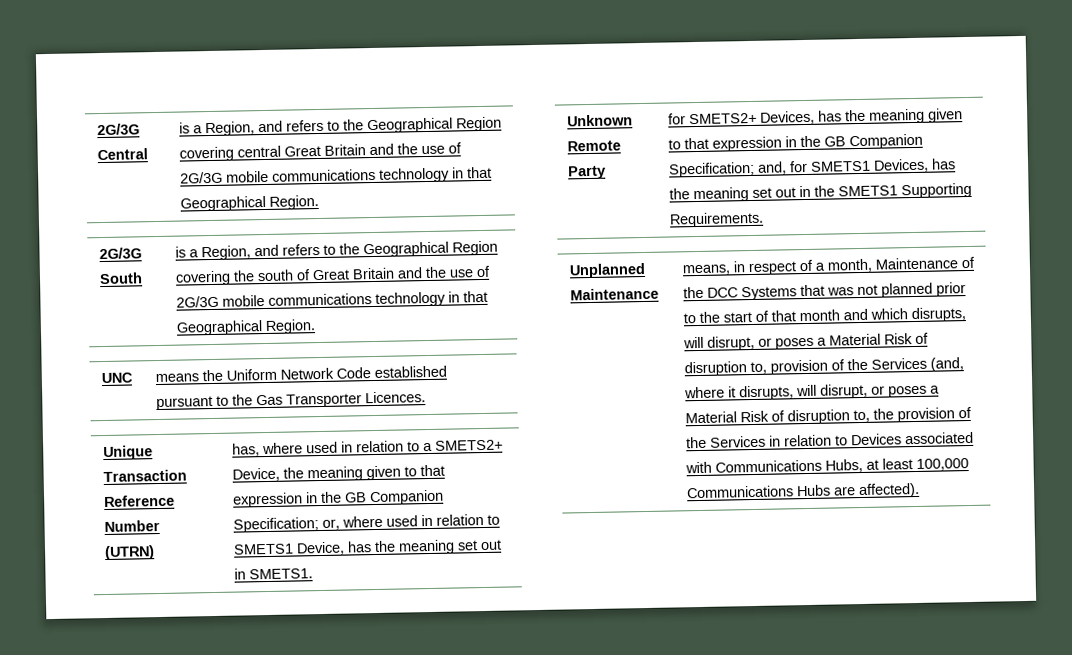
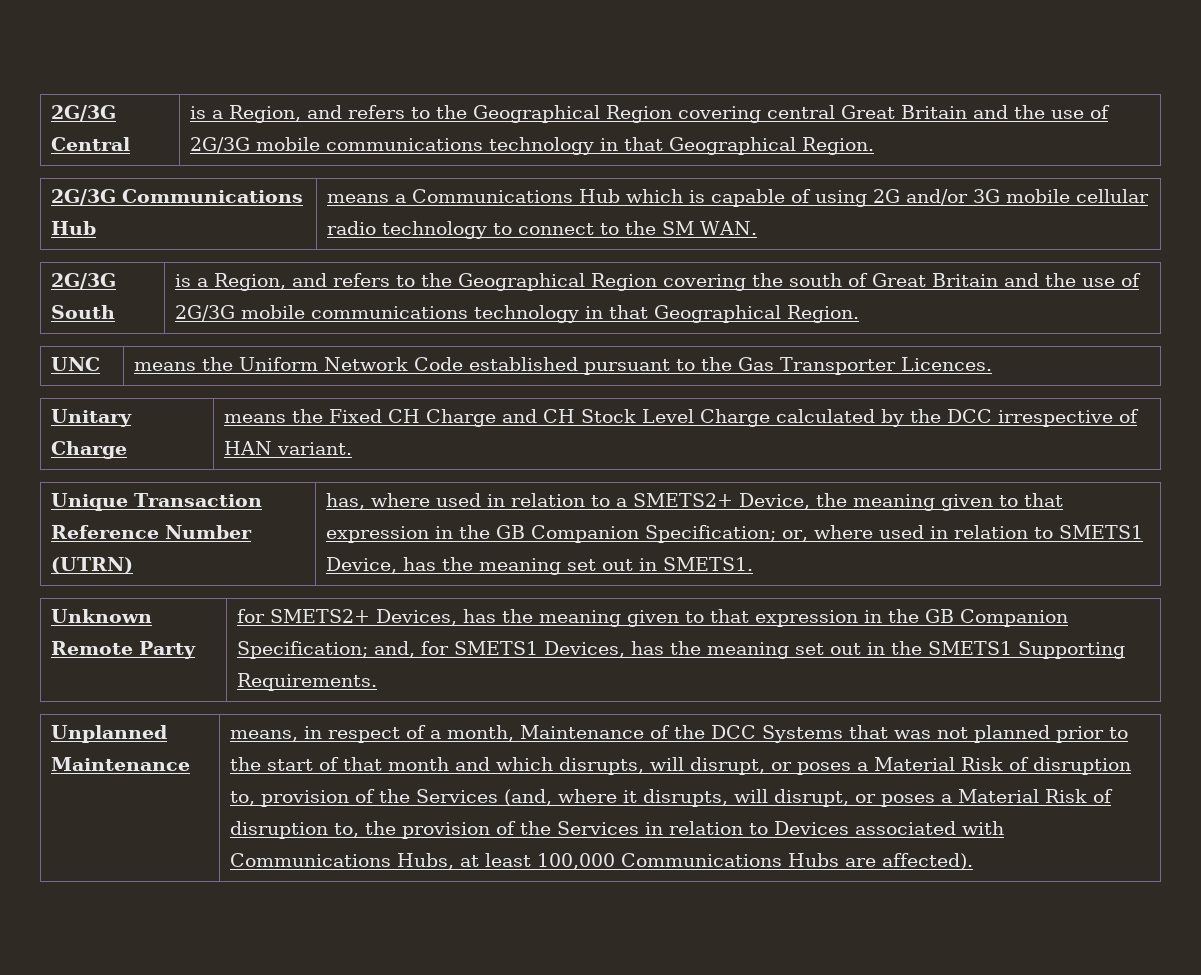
(319, 202) none -> [50,189,303,205] [50,221,96,235] [326,189,1149,207] [326,221,757,239] // 2G/3G Communications Hub | means a Communications Hub which is capable of using 2G and/or 3G mobile cellular radio technology to connect to the SM WAN.
(426, 397) none -> [50,409,132,427] [50,441,127,459] [223,409,1139,427] [223,441,352,455] // Unitary Charge | means the Fixed CH Charge and CH Stock Level Charge calculated by the DCC irrespective of HAN variant.

